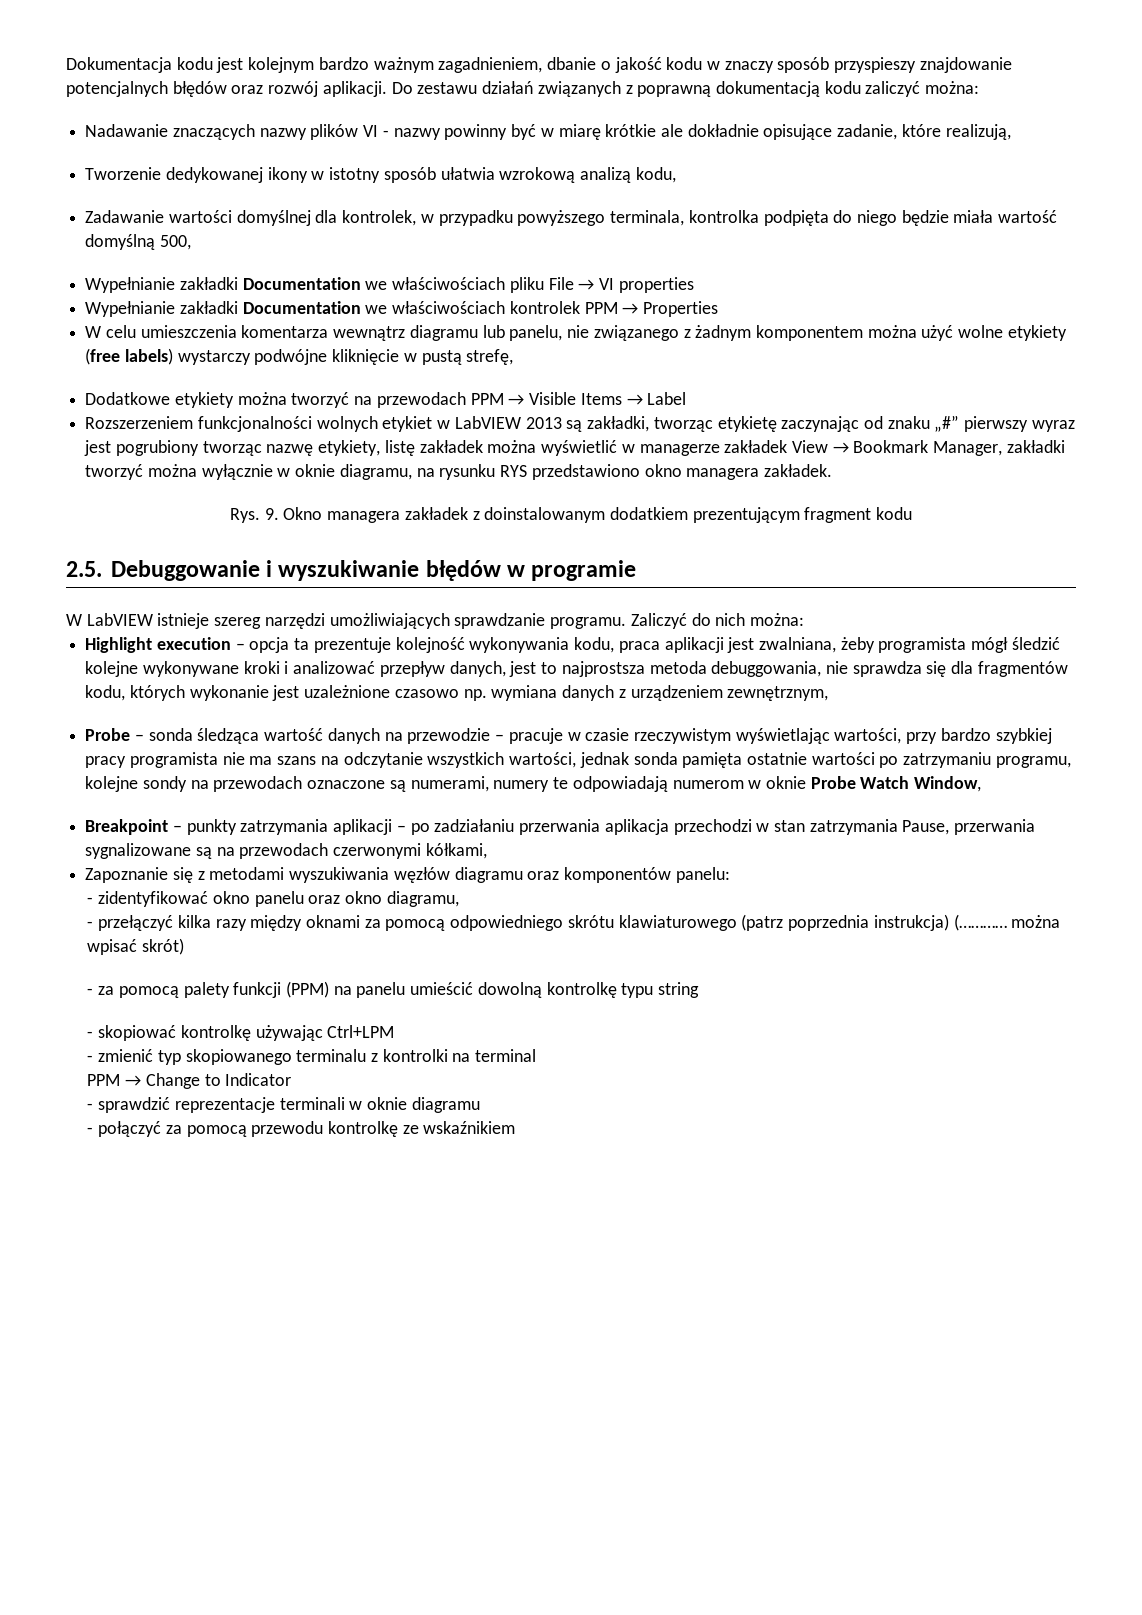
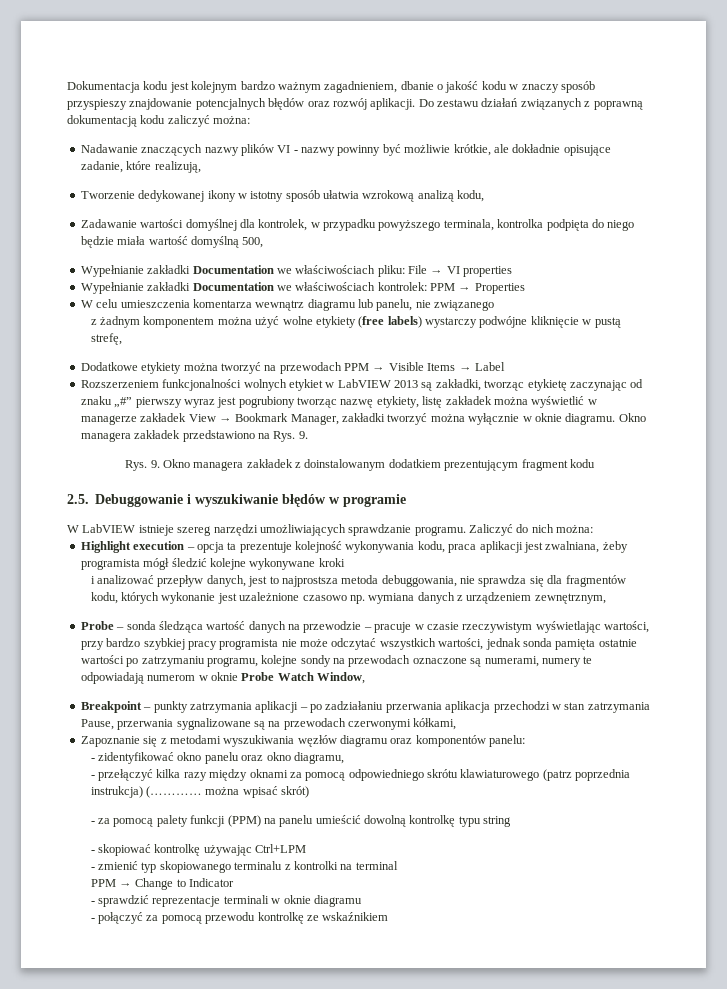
[540,124,657,140] w miarę krótkie -> [404,144,491,156] możliwie krótkie,
[509,277,544,293] pliku -> [377,265,405,277] pliku:
[509,301,580,314] kontrolek -> [377,282,427,291] kontrolek:
(679, 333) none -> (495, 305) //
[339,464,832,480] diagramu, na rysunku RYS przedstawiono okno managera zakładek. -> [565,413,646,425] [80,430,308,442] diagramu. Okno managera zakładek przedstawiono na Rys. 9.
(280, 667) none -> (345, 562) //
[249,752,423,768] ma szans na odczytanie -> [300,638,377,650] może odczytać

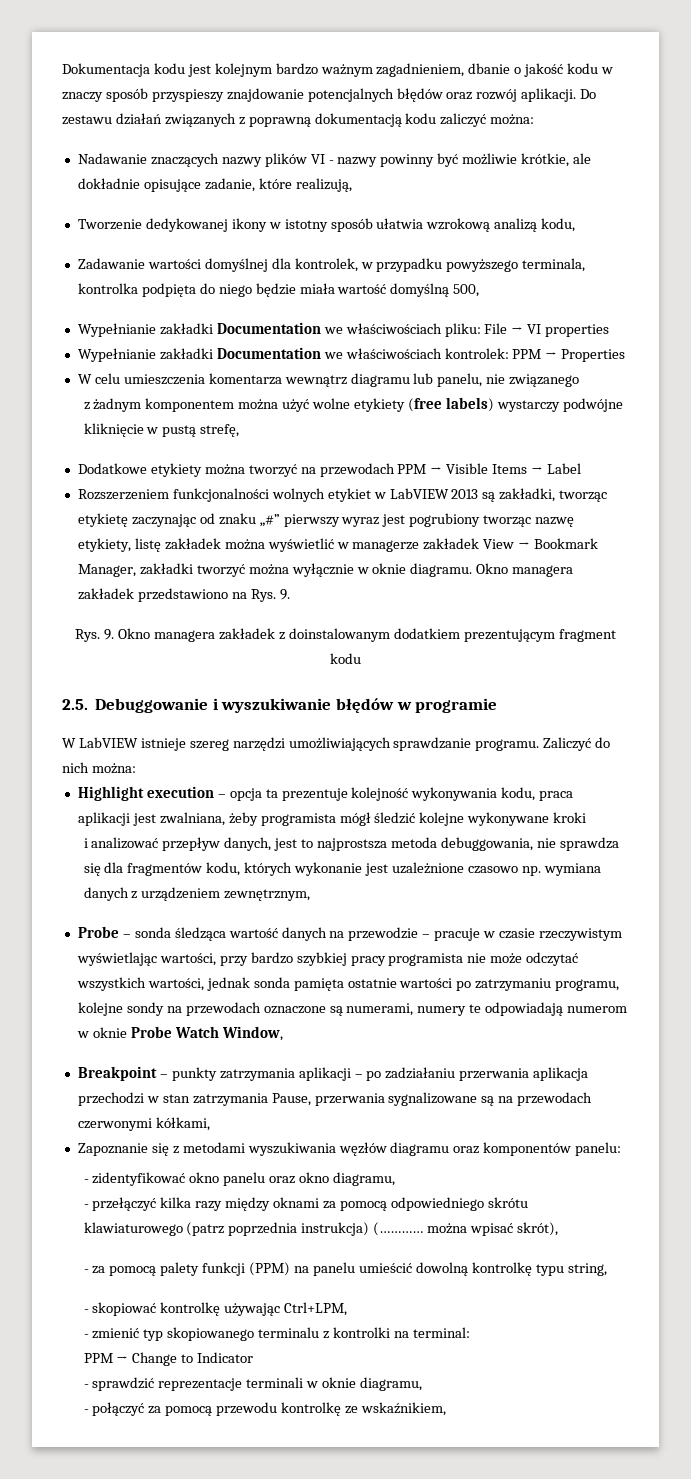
[281,786,310,798] skrót) -> [516,1222,558,1236] skrót),
[483,816,512,827] string -> [567,1263,607,1276] string,
[255,844,307,853] Ctrl+LPM -> [284,1302,348,1316] Ctrl+LPM,
[355,861,398,870] terminal -> [412,1327,470,1338] terminal:
[313,895,362,907] diagramu -> [360,1377,423,1391] diagramu,
[322,912,389,921] wskaźnikiem -> [360,1402,446,1416] wskaźnikiem,

